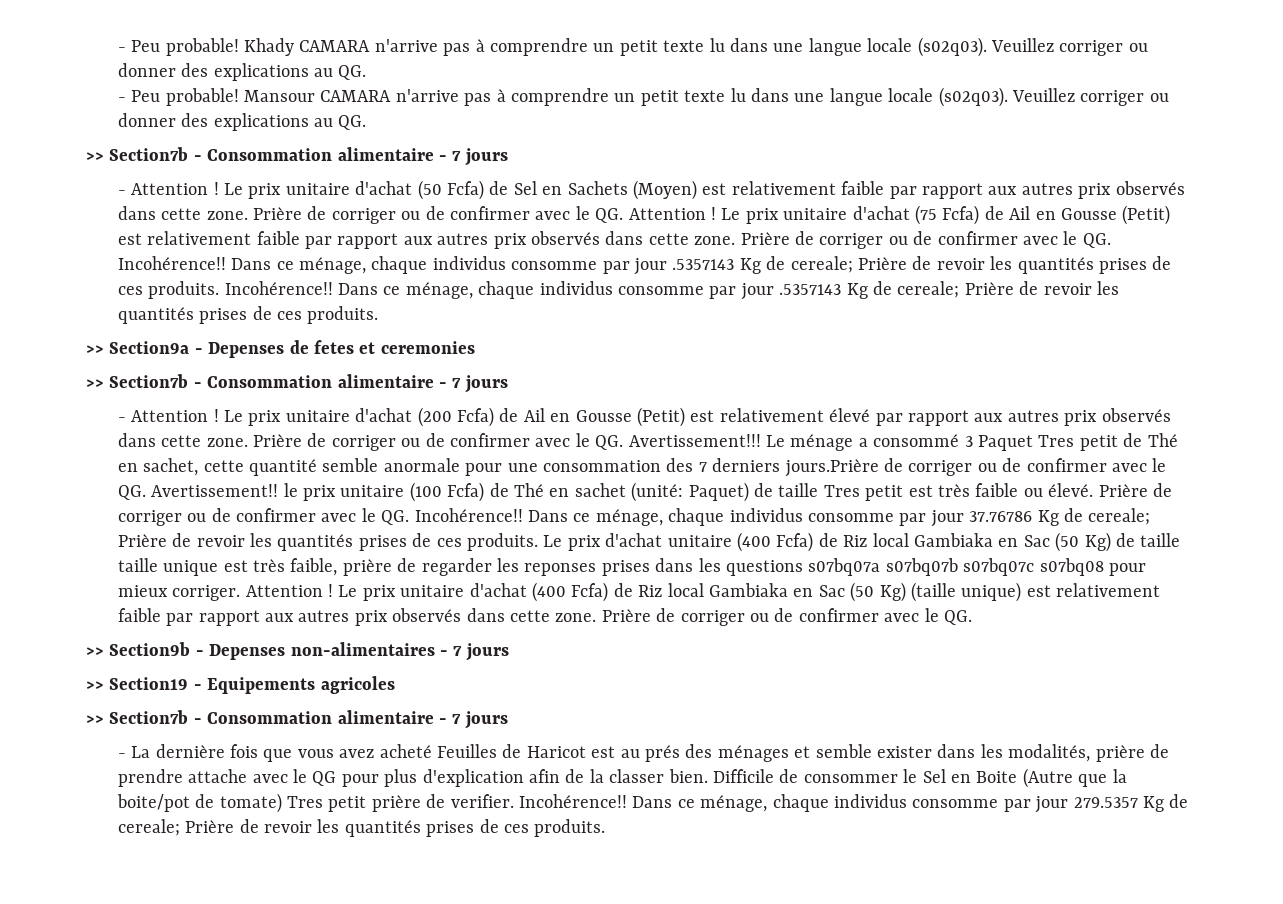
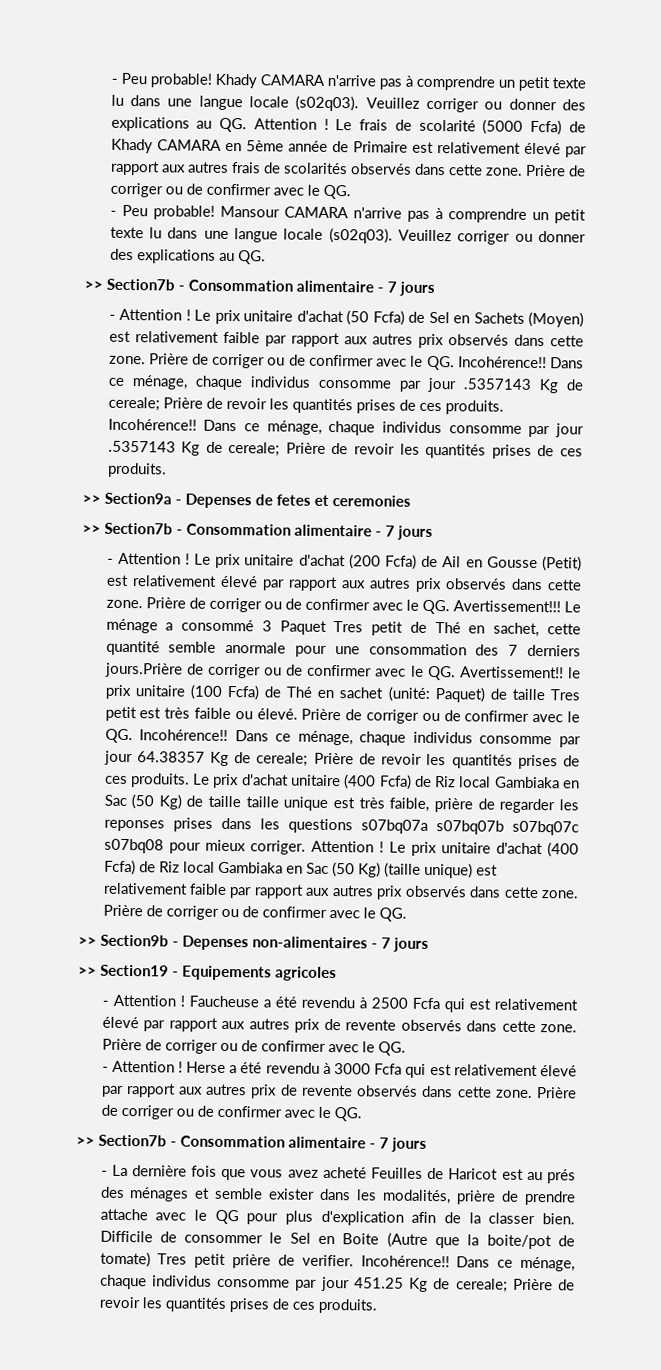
(367, 72) none -> [253,118,586,136] [110,138,587,158] [109,160,586,177] [109,182,351,200] Attention ! Le frais de scolarité (5000 Fcfa) de Khady CAMARA en 5ème année de Primaire est relativement élevé par rapport aux autres frais de scolarités observés dans cette zone. Prière de corriger ou de confirmer avec le QG.
[628,205,1171,225] [117,231,1111,249] Attention ! Le prix unitaire d'achat (75 Fcfa) de Ail en Gousse (Petit) est relativement faible par rapport aux autres prix observés dans cette zone. Prière de corriger ou de confirmer avec le QG. -> (455, 363) none
[969,511,1033,522] 37.76786 -> [136,751,205,763] 64.38357
(395, 685) none -> [101,994,578,1013] [101,1016,577,1033] [101,1038,406,1056] [101,1060,577,1078] [100,1083,577,1099] [100,1104,362,1122] // - Attention ! Faucheuse a été revendu à 2500 Fcfa qui est relativement élevé par rapport aux autres prix de revente observés dans cette zone. Prière de corriger ou de confirmer avec le QG. // - Attention ! Herse a été revendu à 3000 Fcfa qui est relativement élevé par rapport aux autres prix de revente observés dans cette zone. Prière de corriger ou de confirmer avec le QG.
[1073,797,1138,808] 279.5357 -> [353,1277,404,1289] 451.25

